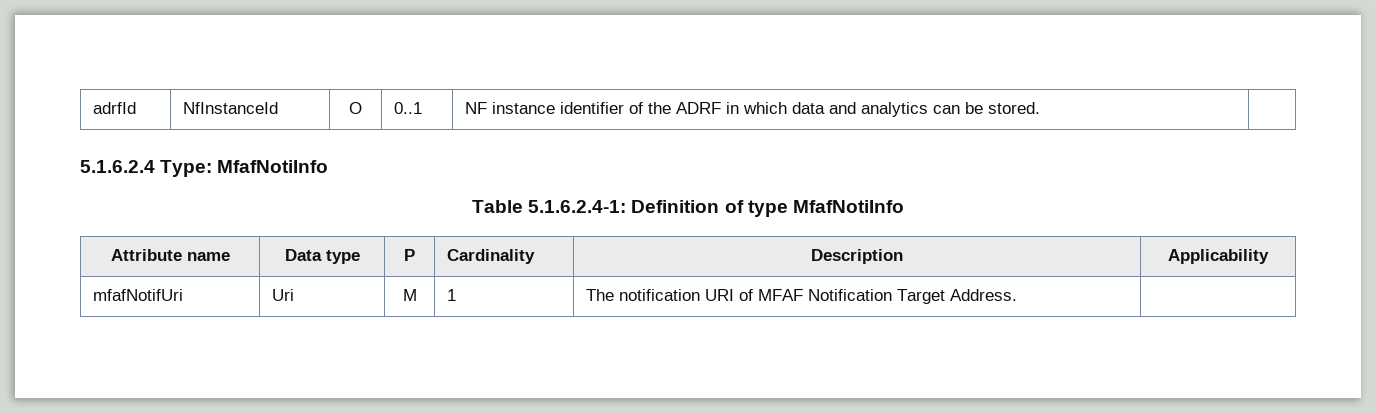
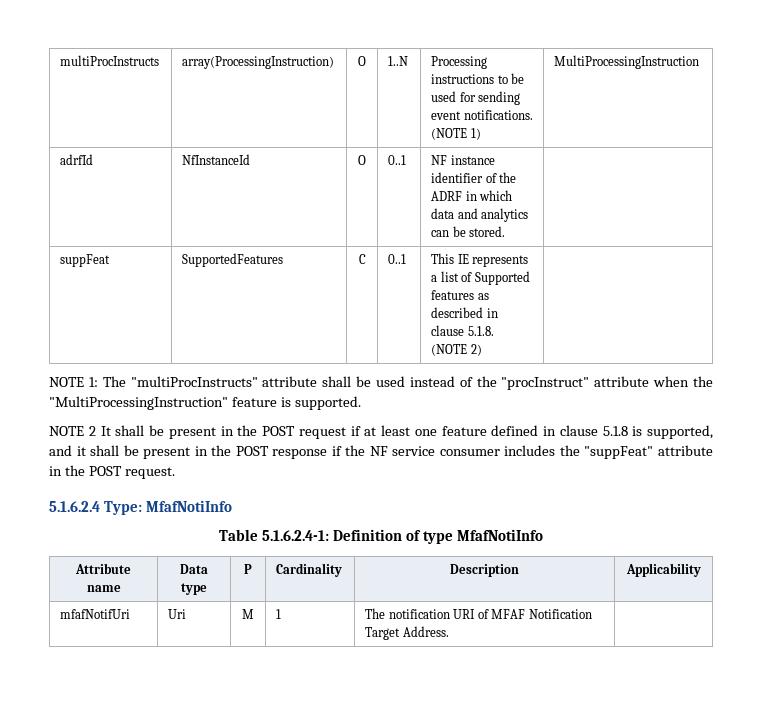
(93, 108) none -> [60,55,160,66] [182,56,335,69] [358,56,366,66] [388,56,409,66] [431,56,488,69] [431,73,525,84] [431,91,521,105] [431,110,533,120] [431,128,481,140] [554,55,700,69] multiProcInstructs | array(ProcessingInstruction) | O | 1..N | Processing instructions to be used for sending event notifications. (NOTE 1) | MultiProcessingInstruction //
(1041, 108) none -> [60,254,111,267] [182,253,284,267] [358,254,366,264] [388,254,407,264] [431,253,529,267] [431,271,530,285] [431,290,489,300] [431,307,498,318] [431,325,494,336] [431,344,482,356] [49,376,714,390] [49,396,361,410] [49,425,713,439] [49,445,714,459] [49,465,175,479] // suppFeat | SupportedFeatures | C | 0..1 | This IE represents a list of Supported features as described in clause 5.1.8. (NOTE 2) | // NOTE 1: The "multiProcInstructs" attribute shall be used instead of the "procInstruct" attribute when the "MultiProcessingInstruction" feature is supported. // NOTE 2 It shall be present in the POST request if at least one feature defined in clause 5.1.8 is supported, and it shall be present in the POST response if the NF service consumer includes the "suppFeat" attribute in the POST request.

